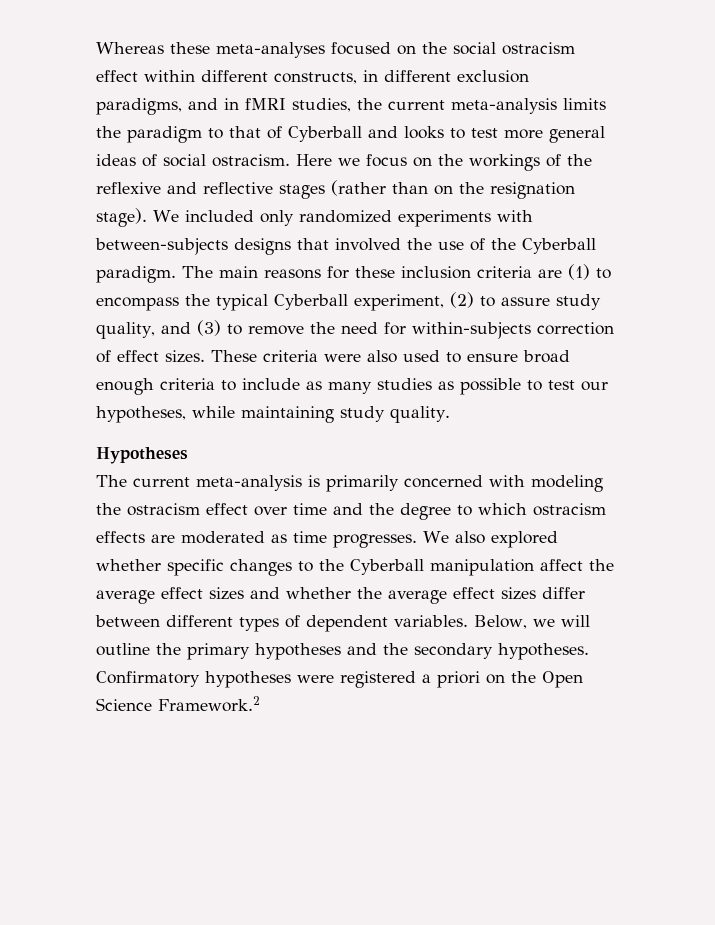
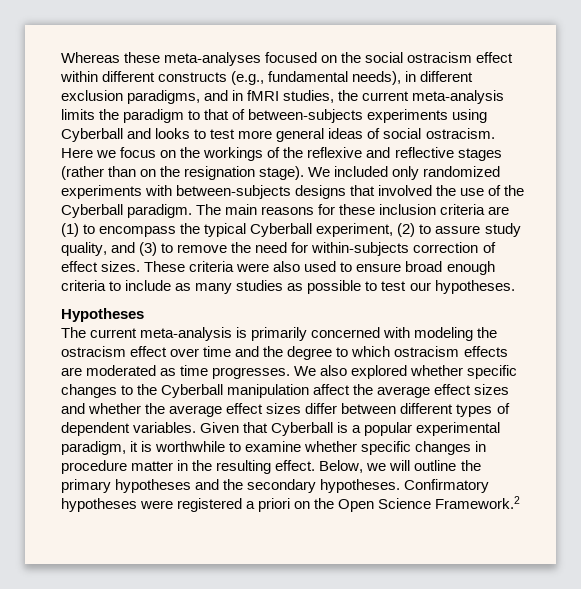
[274,72,357,84] constructs, -> [158,71,402,85] constructs (e.g., fundamental needs),
(282, 132) none -> [248,109,488,123] between-subjects experiments using
[96,406,450,423] hypotheses, while maintaining study quality. -> [434,280,515,294] hypotheses.
(468, 621) none -> [200,422,501,436] [61,441,487,455] [61,460,316,474] Given that Cyberball is a popular experimental paradigm, it is worthwhile to examine whether specific changes in procedure matter in the resulting effect.

